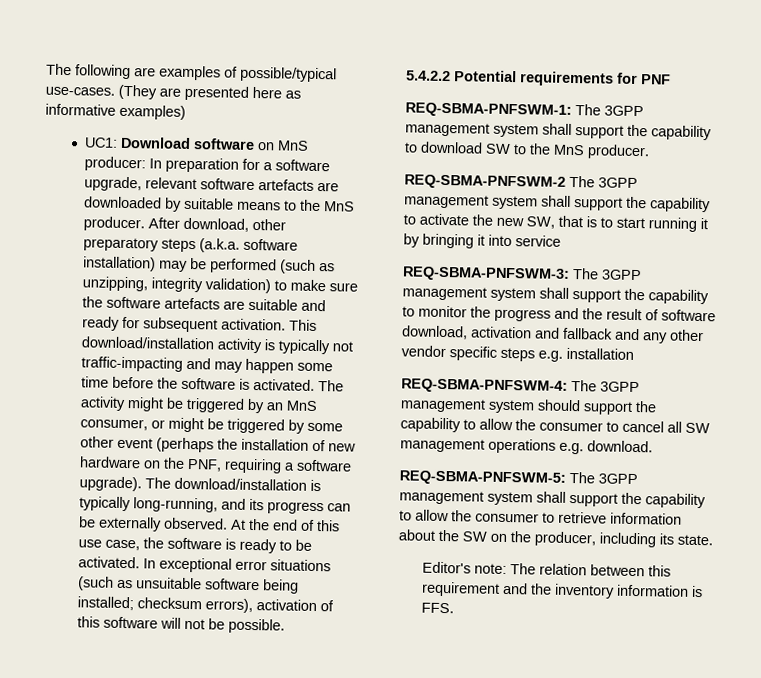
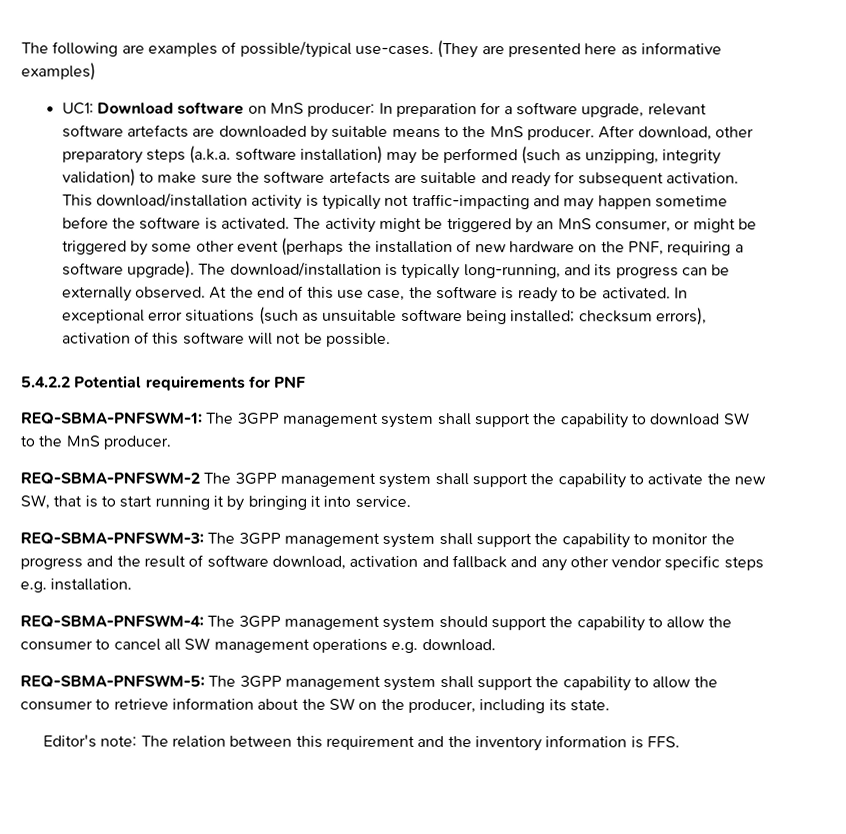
[296,362,333,372] [80,376,109,388] some time -> [654,195,728,208] sometime
[515,235,561,247] service -> [354,495,411,508] service.
[566,347,634,360] installation -> [50,578,133,591] installation.

